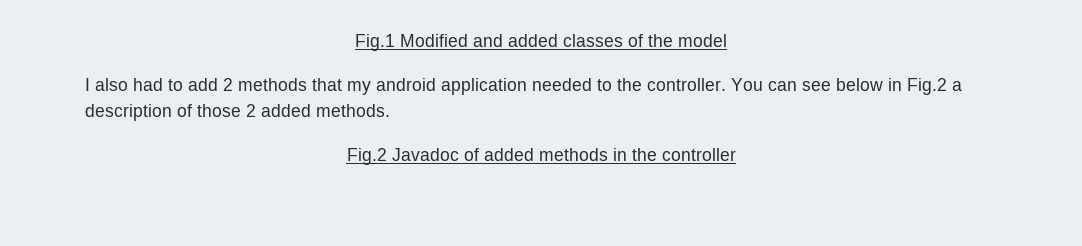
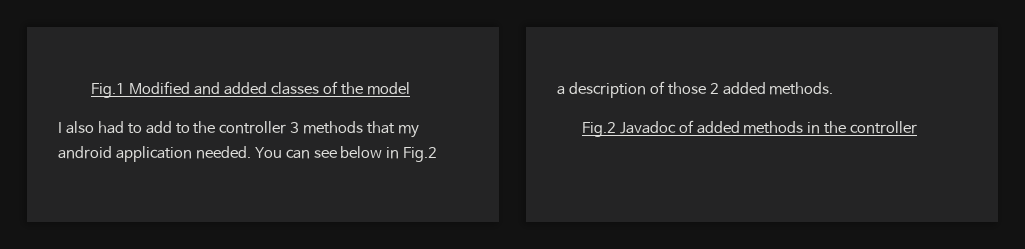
[223,78,233,91] 2 -> [175,121,300,134] to the controller 3
[532,78,726,91] needed to the controller. -> [195,146,251,159] needed.

